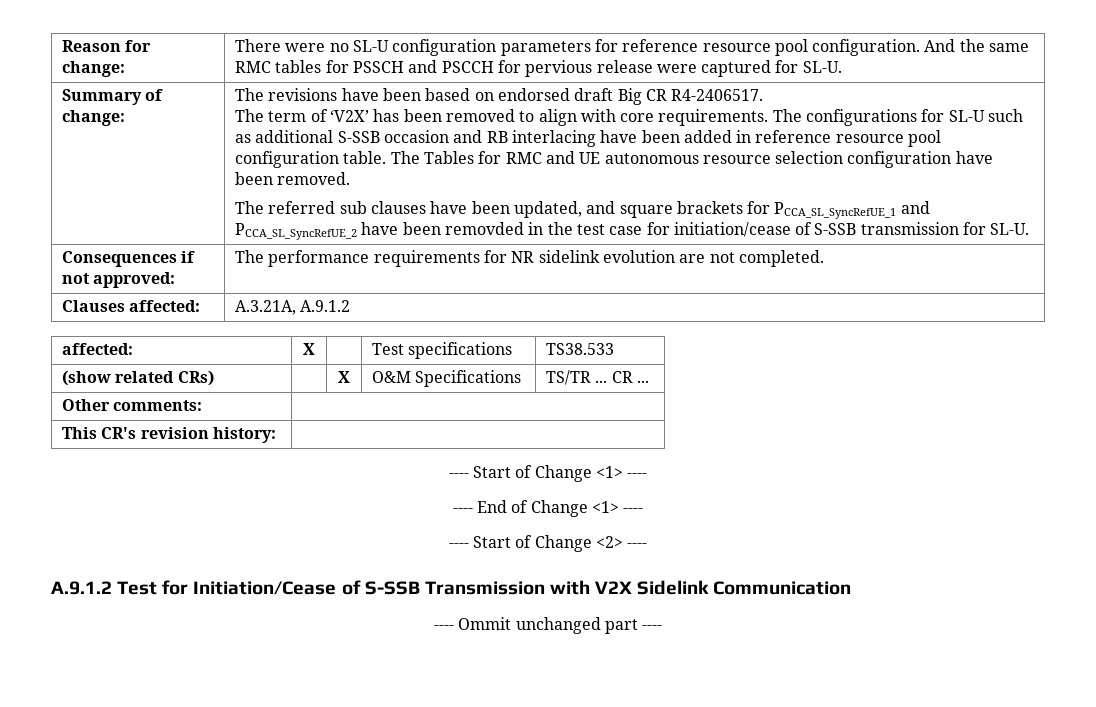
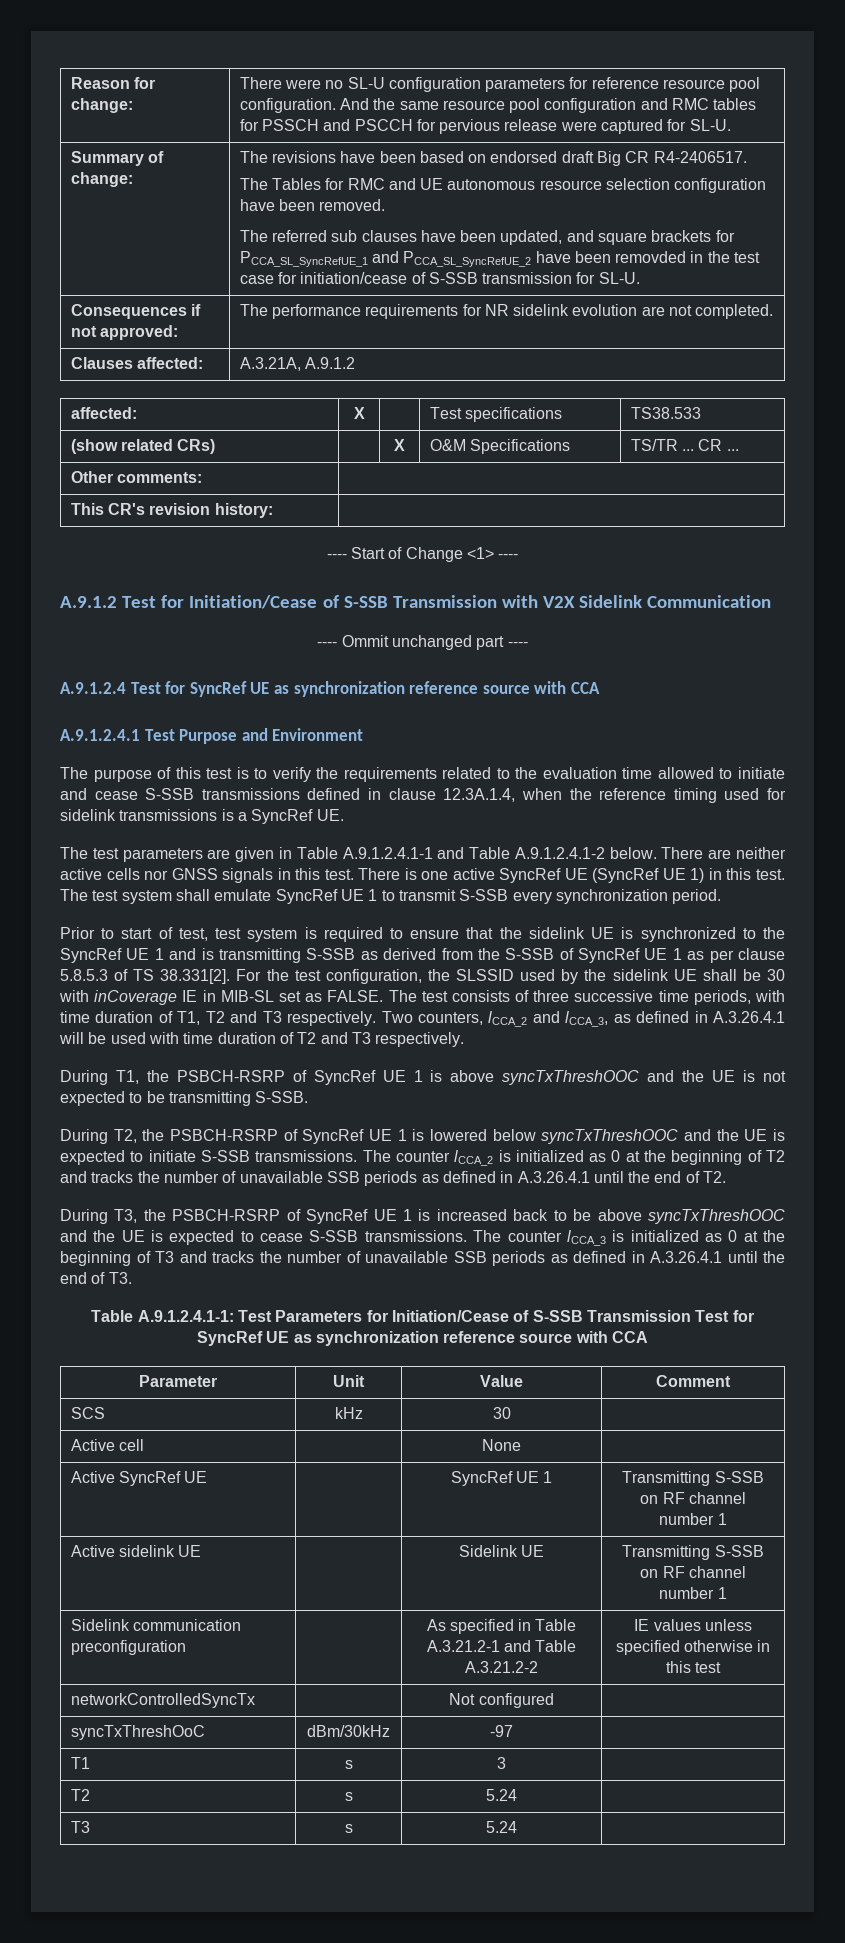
(1030, 47) none -> [442,98,668,113] resource pool configuration and
[268,109,1024,126] [234,130,942,147] [234,151,420,168] term of ‘V2X’ has been removed to align with core requirements. The configurations for SL-U such as additional S-SSB occasion and RB interlacing have been added in reference resource pool configuration table. The -> (268, 184) none
[452,500,644,517] [448,535,648,552] // ---- End of Change <1> ---- // ---- Start of Change <2> ---- -> (519, 556) none
(663, 627) none -> [60,681,600,697] [60,728,364,744] [60,767,785,782] [60,788,787,803] [60,809,344,824] [60,847,787,862] [60,868,785,883] [60,889,722,904] [60,927,785,942] [60,948,786,963] [60,969,786,984] [59,990,785,1005] [60,1011,785,1027] [59,1032,465,1047] [60,1070,787,1085] [60,1091,309,1106] [60,1129,785,1144] [60,1150,785,1166] [60,1171,727,1186] [60,1209,786,1224] [60,1230,786,1246] [60,1251,785,1266] [60,1272,132,1284] [91,1310,754,1322] [196,1331,649,1346] [139,1375,217,1387] [333,1375,365,1387] [480,1375,523,1387] [656,1375,731,1387] [70,1407,105,1419] [334,1407,363,1419] [492,1407,511,1419] [70,1439,144,1451] [482,1439,521,1451] [70,1471,208,1486] [450,1471,553,1486] [622,1471,764,1486] [640,1492,746,1504] [659,1513,727,1525] [70,1545,202,1557] [458,1545,545,1557] [622,1545,764,1560] [640,1566,746,1578] [659,1587,727,1599] [70,1619,241,1631] [70,1640,186,1655] [426,1619,577,1634] [426,1640,577,1652] [465,1661,538,1673] [634,1619,752,1631] [615,1640,771,1655] [665,1661,722,1673] [70,1693,255,1708] [449,1693,554,1708] [70,1725,205,1740] [307,1725,390,1737] [490,1725,513,1737] [70,1757,90,1769] [344,1760,353,1769] [497,1757,506,1769] [70,1789,90,1801] [344,1792,353,1801] [486,1789,517,1801] [70,1821,90,1833] [344,1824,353,1833] [486,1821,517,1833] // A.9.1.2.4 Test for SyncRef UE as synchronization reference source with CCA // A.9.1.2.4.1 Test Purpose and Environment // The purpose of this test is to verify the requirements related to the evaluation time allowed to initiate and cease S-SSB transmissions defined in clause 12.3A.1.4, when the reference timing used for sidelink transmissions is a SyncRef UE. // The test parameters are given in Table A.9.1.2.4.1-1 and Table A.9.1.2.4.1-2 below. There are neither active cells nor GNSS signals in this test. There is one active SyncRef UE (SyncRef UE 1) in this test. The test system shall emulate SyncRef UE 1 to transmit S-SSB every synchronization period. // Prior to start of test, test system is required to ensure that the sidelink UE is synchronized to the SyncRef UE 1 and is transmitting S-SSB as derived from the S-SSB of SyncRef UE 1 as per clause 5.8.5.3 of TS 38.331[2]. For the test configuration, the SLSSID used by the sidelink UE shall be 30 with inCoverage IE in MIB-SL set as FALSE. The test consists of three successive time periods, with time duration of T1, T2 and T3 respectively. Two counters, lCCA_2 and lCCA_3, as defined in A.3.26.4.1 will be used with time duration of T2 and T3 respectively. // During T1, the PSBCH-RSRP of SyncRef UE 1 is above syncTxThreshOOC and the UE is not expected to be transmitting S-SSB. // During T2, the PSBCH-RSRP of SyncRef UE 1 is lowered below syncTxThreshOOC and the UE is expected to initiate S-SSB transmissions. The counter lCCA_2 is initialized as 0 at the beginning of T2 and tracks the number of unavailable SSB periods as defined in A.3.26.4.1 until the end of T2. // During T3, the PSBCH-RSRP of SyncRef UE 1 is increased back to be above syncTxThreshOOC and the UE is expected to cease S-SSB transmissions. The counter lCCA_3 is initialized as 0 at the beginning of T3 and tracks the number of unavailable SSB periods as defined in A.3.26.4.1 until the end of T3. // Table A.9.1.2.4.1-1: Test Parameters for Initiation/Cease of S-SSB Transmission Test for SyncRef UE as synchronization reference source with CCA // Parameter | Unit | Value | Comment // SCS | kHz | 30 | // Active cell | | None | // Active SyncRef UE | | SyncRef UE 1 | Transmitting S-SSB on RF channel number 1 // Active sidelink UE | | Sidelink UE | Transmitting S-SSB on RF channel number 1 // Sidelink communication preconfiguration | | As specified in Table A.3.21.2-1 and Table A.3.21.2-2 | IE values unless specified otherwise in this test // networkControlledSyncTx | | Not configured | // syncTxThreshOoC | dBm/30kHz | -97 | // T1 | s | 3 | // T2 | s | 5.24 | // T3 | s | 5.24 |

